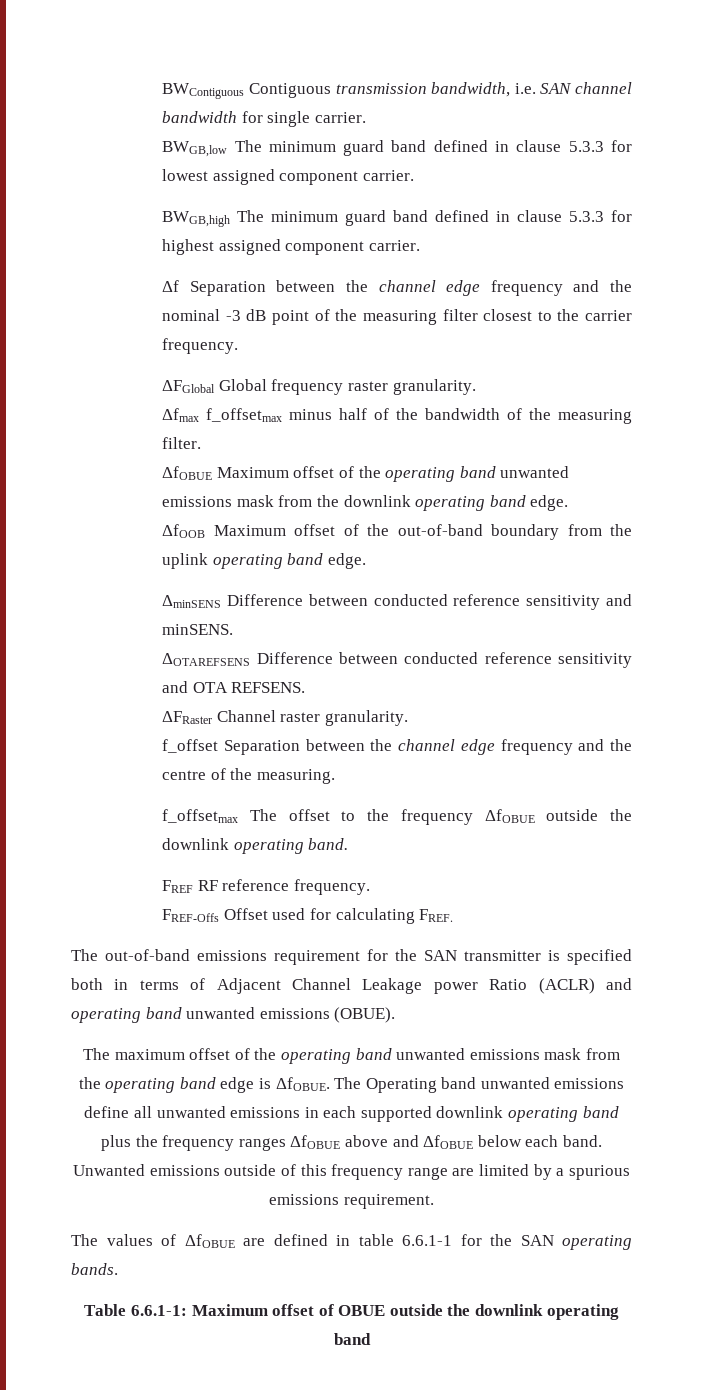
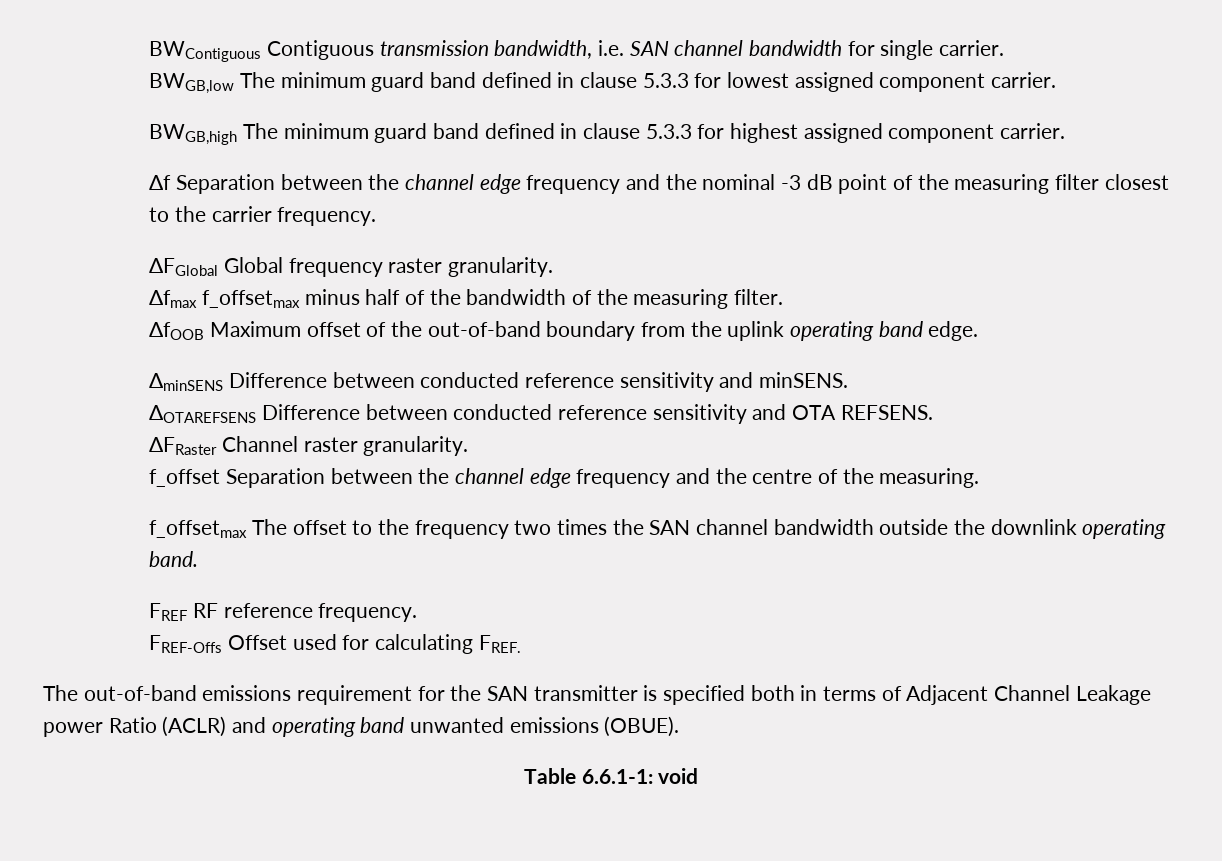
[162,466,570,482] [162,495,569,511] // ΔfOBUE Maximum offset of the operating band unwanted emissions mask from the downlink operating band edge. -> (783, 297) none
[484,809,535,823] ΔfOBUE -> [514,519,874,535] two times the SAN channel bandwidth
[83,1048,620,1064] [78,1077,625,1093] [84,1106,619,1122] [101,1135,602,1151] [73,1164,630,1180] [269,1194,434,1209] [71,1234,632,1250] [71,1263,118,1275] [84,1304,619,1320] [333,1333,371,1345] The maximum offset of the operating band unwanted emissions mask from the operating band edge is ΔfOBUE. The Operating band unwanted emissions define all unwanted emissions in each supported downlink operating band plus the frequency ranges ΔfOBUE above and ΔfOBUE below each band. Unwanted emissions outside of this frequency range are limited by a spurious emissions requirement. // The values of ΔfOBUE are defined in table 6.6.1-1 for the SAN operating bands. // Table 6.6.1-1: Maximum offset of OBUE outside the downlink operating band -> [523,768,699,784] Table 6.6.1-1: void

